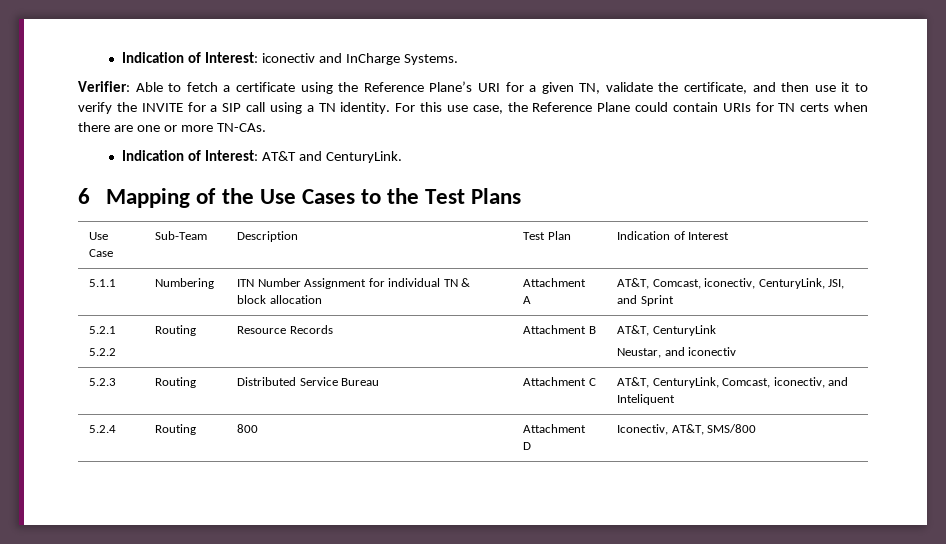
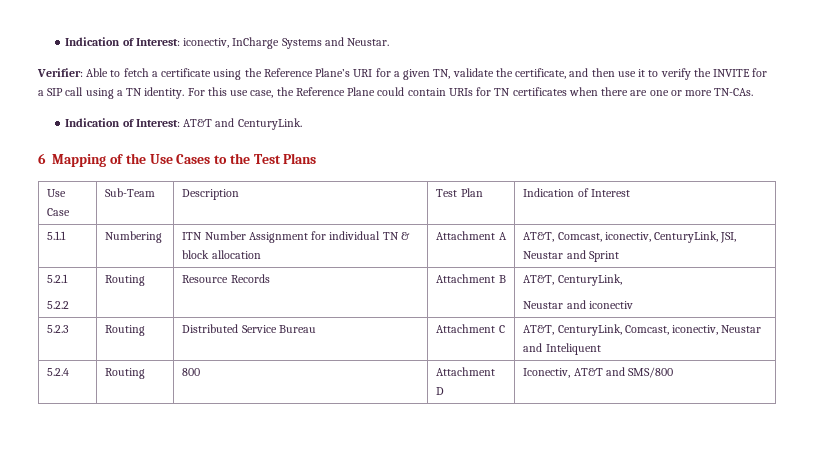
[122,52,458,65] Indication of Interest: iconectiv and InCharge Systems. -> [65,37,390,49] Indication of Interest: iconectiv, InCharge Systems and Neustar.
[800,103,830,112] certs -> [512,87,567,96] certificates
(845, 284) none -> [523,251,564,259] Neustar
[652,325,716,336] [617,348,662,358] CenturyLink // Neustar, -> [557,274,622,286] [523,301,564,309] CenturyLink, // Neustar
(825, 382) none -> [721,325,762,333] Neustar
[671,424,704,435] AT&T, -> [573,367,625,376] AT&T and

